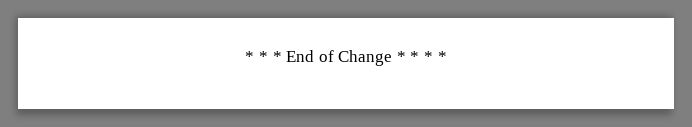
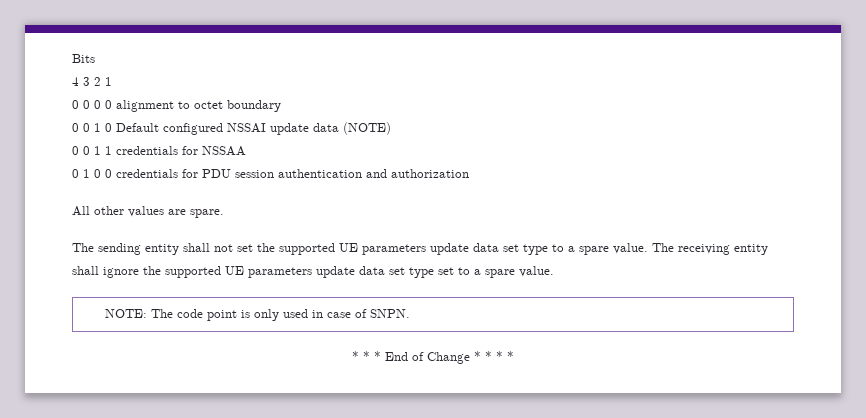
(245, 56) none -> [72,54,95,63] [72,77,112,86] [72,100,281,112] [72,122,391,135] [72,146,246,156] [72,169,469,178] [72,206,224,218] [72,243,768,255] [72,266,554,278] [105,309,411,321] Bits // 4 3 2 1 // 0 0 0 0 alignment to octet boundary // 0 0 1 0 Default configured NSSAI update data (NOTE) // 0 0 1 1 credentials for NSSAA // 0 1 0 0 credentials for PDU session authentication and authorization // All other values are spare. // The sending entity shall not set the supported UE parameters update data set type to a spare value. The receiving entity shall ignore the supported UE parameters update data set type set to a spare value. // NOTE: The code point is only used in case of SNPN. //

